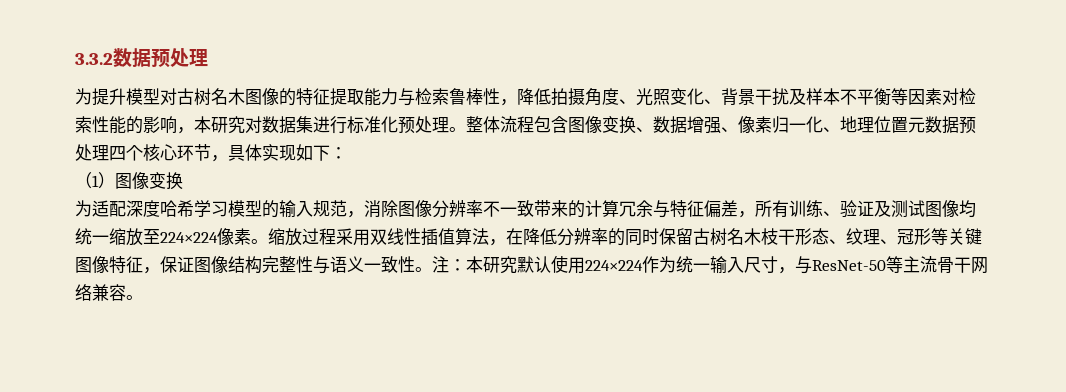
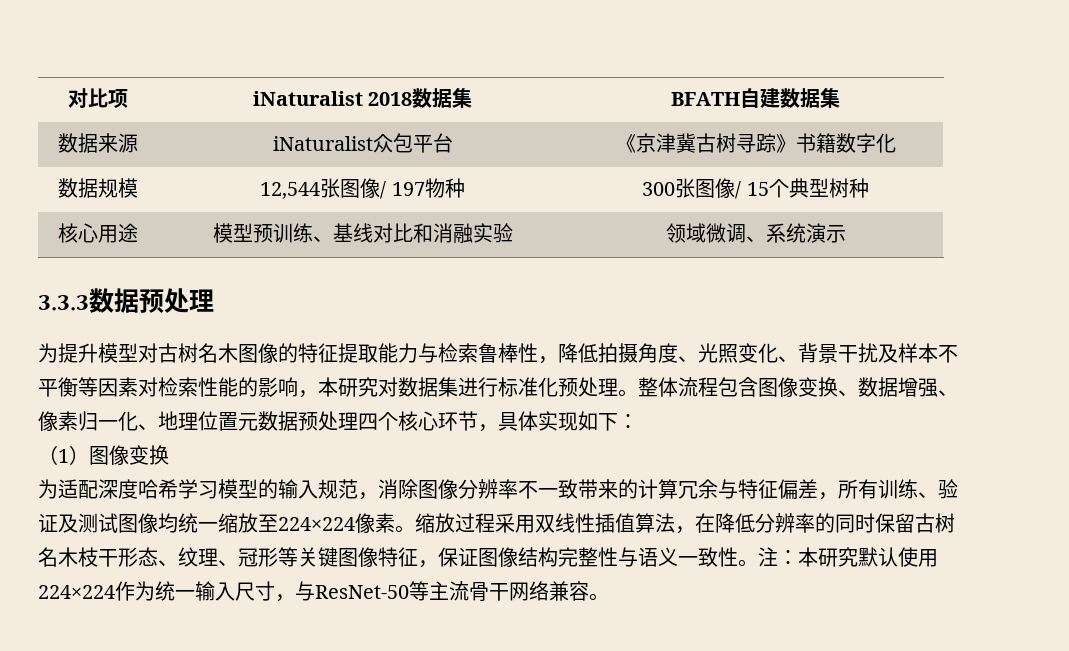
[75,53,113,65] 3.3.2 -> [68,88,128,108] [252,88,473,108] [670,88,840,108] [58,133,138,153] [272,133,453,153] [615,133,896,153] [58,178,138,198] [260,178,465,199] [642,178,869,199] [58,223,138,243] [212,223,513,243] [665,223,846,243] [38,295,89,311] 对比项 | iNaturalist 2018数据集 | BFATH自建数据集 // 数据来源 | iNaturalist众包平台 | 《京津冀古树寻踪》书籍数字化 // 数据规模 | 12,544张图像/ 197物种 | 300张图像/ 15个典型树种 // 核心用途 | 模型预训练、基线对比和消融实验 | 领域微调、系统演示 // 3.3.3

